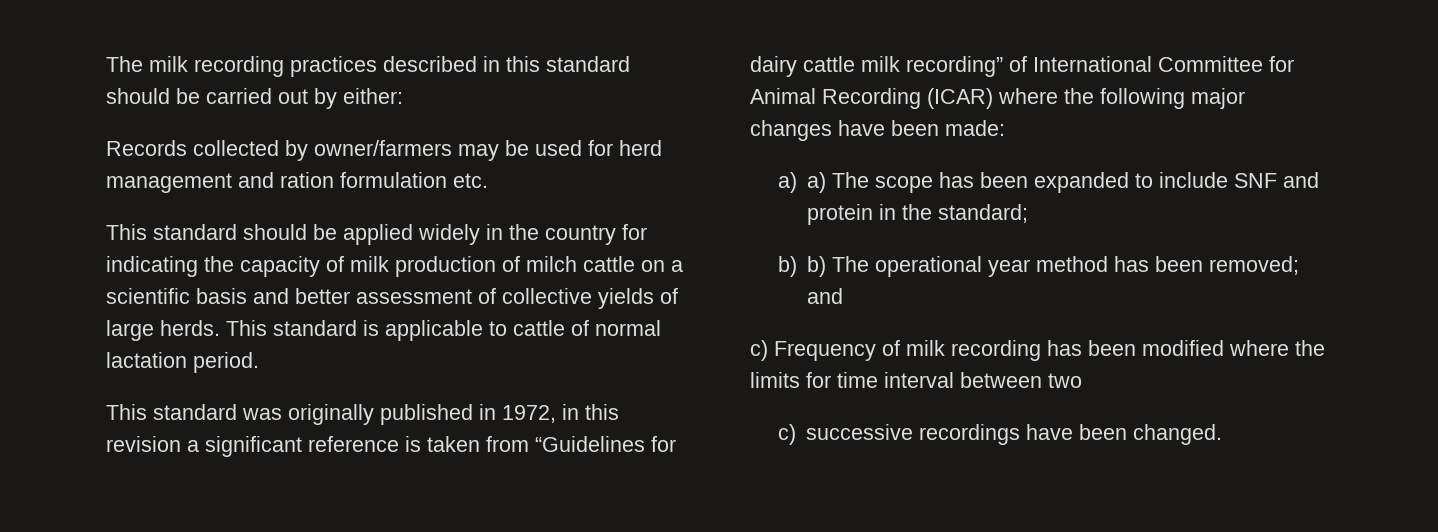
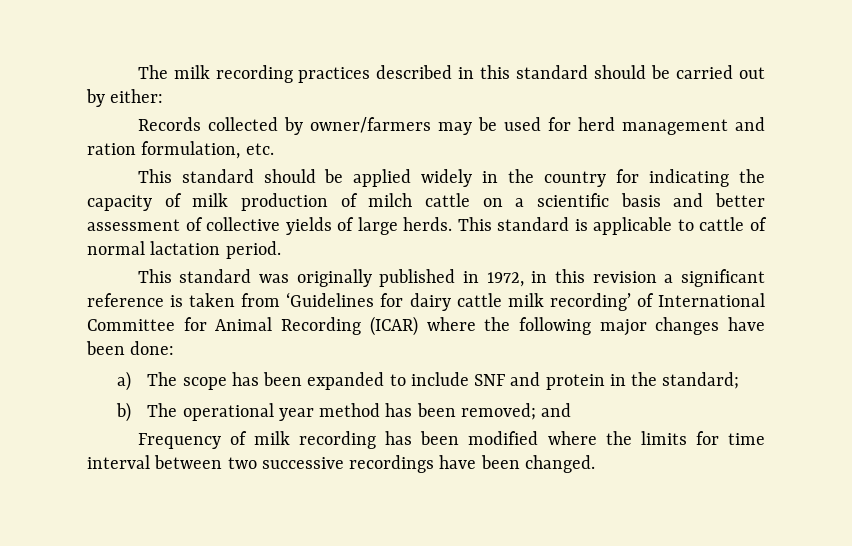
[340,172,447,188] formulation -> [141,141,241,159] formulation,
[535,436,645,452] “Guidelines -> [286,292,375,307] ‘Guidelines
[906,56,1003,77] recording” -> [549,293,631,311] recording’
[945,120,1005,136] [777,172,827,193] made: // a) a) -> [130,341,175,355] [117,371,132,391] done: // a)
[807,256,827,277] b) -> (132, 412) none
[750,340,768,361] c) -> (572, 410) none
[777,424,796,445] // c) -> (257, 463) none

